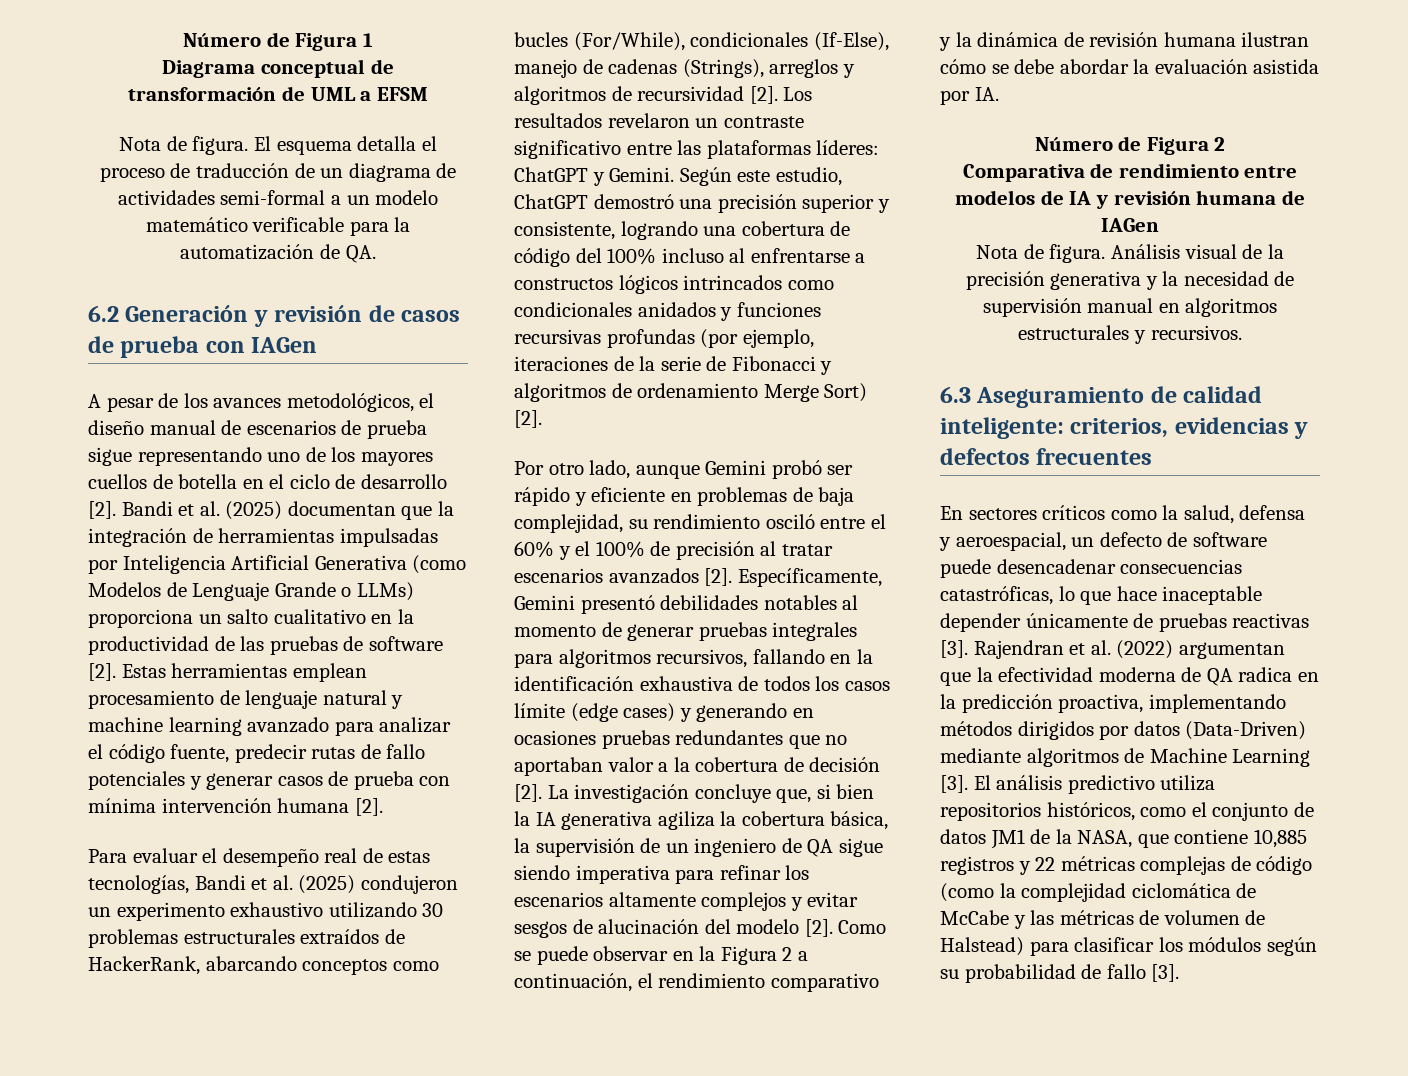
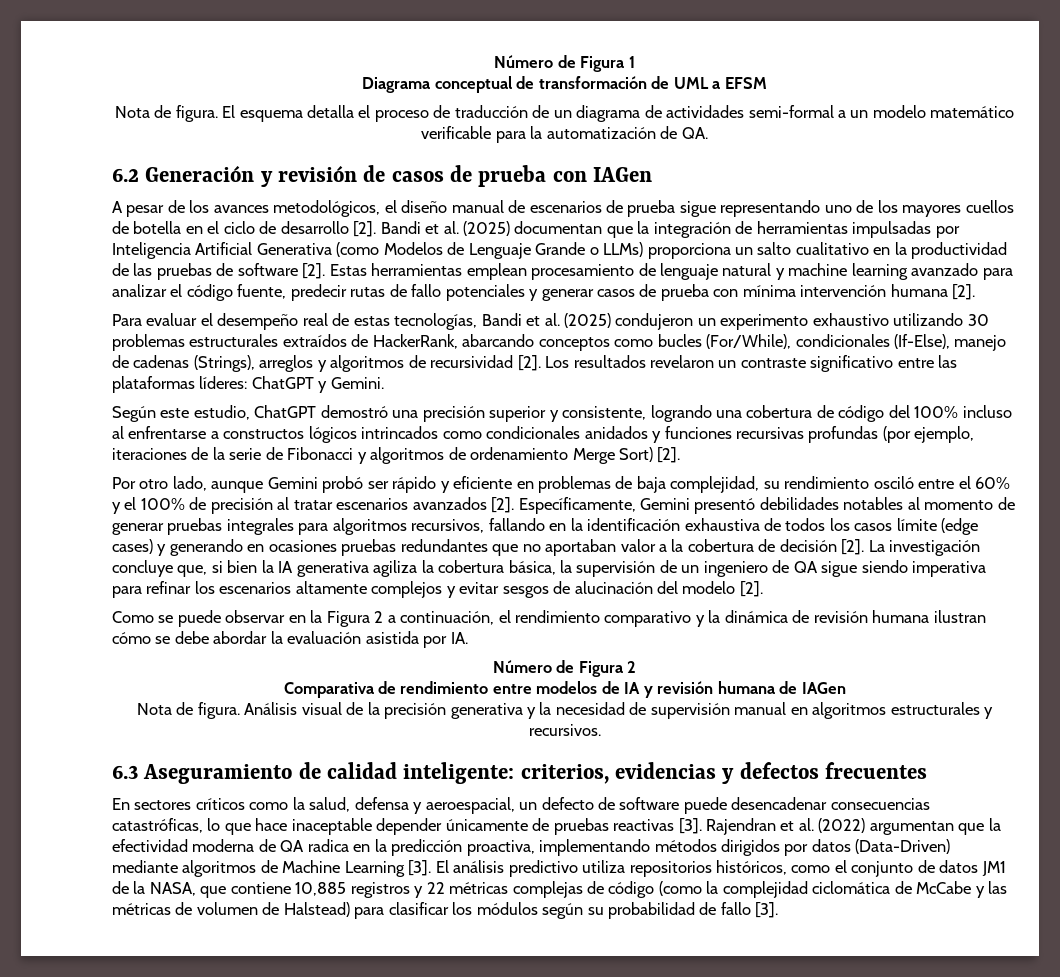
(675, 174) none -> (384, 383) //
(833, 928) none -> (763, 589) //

